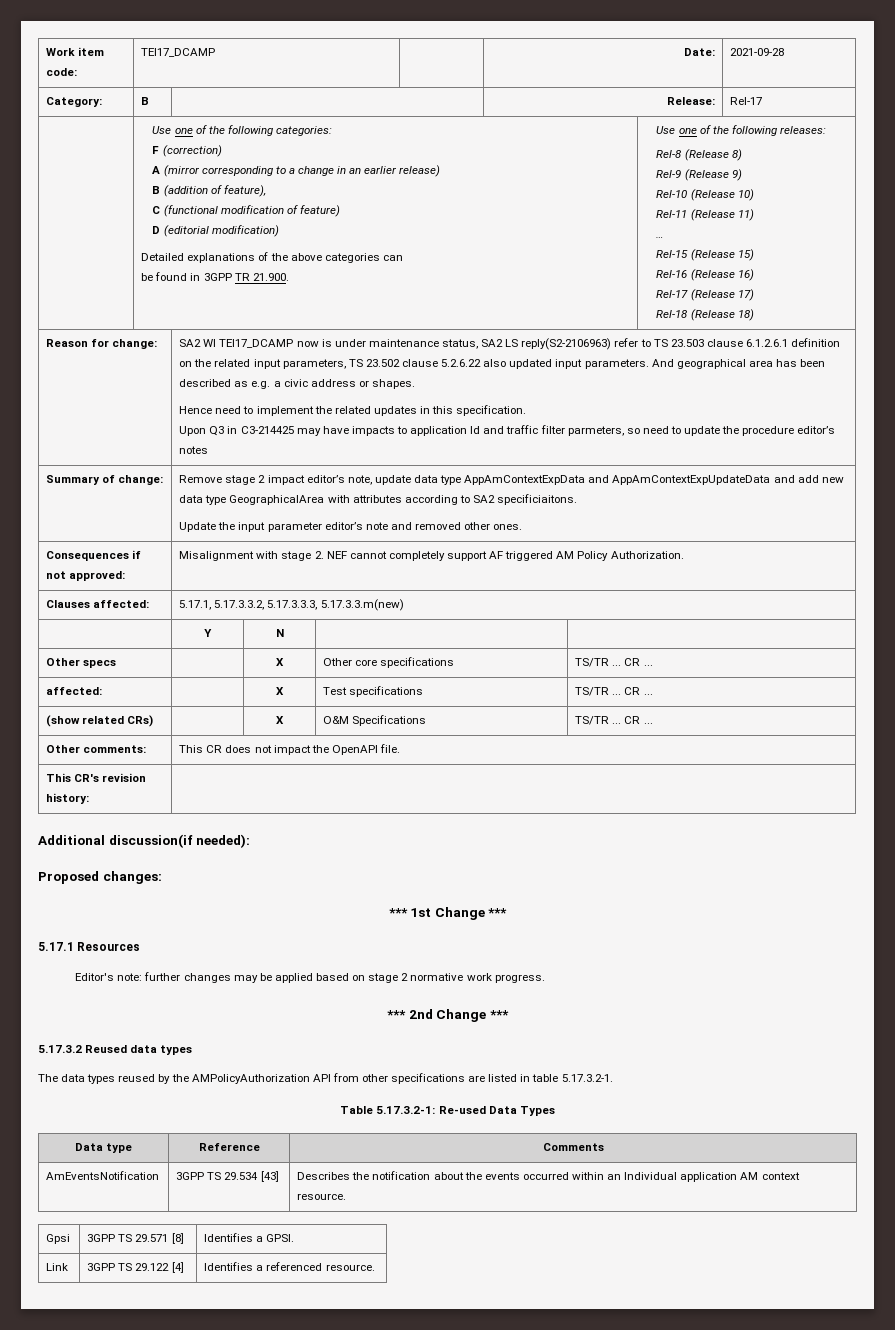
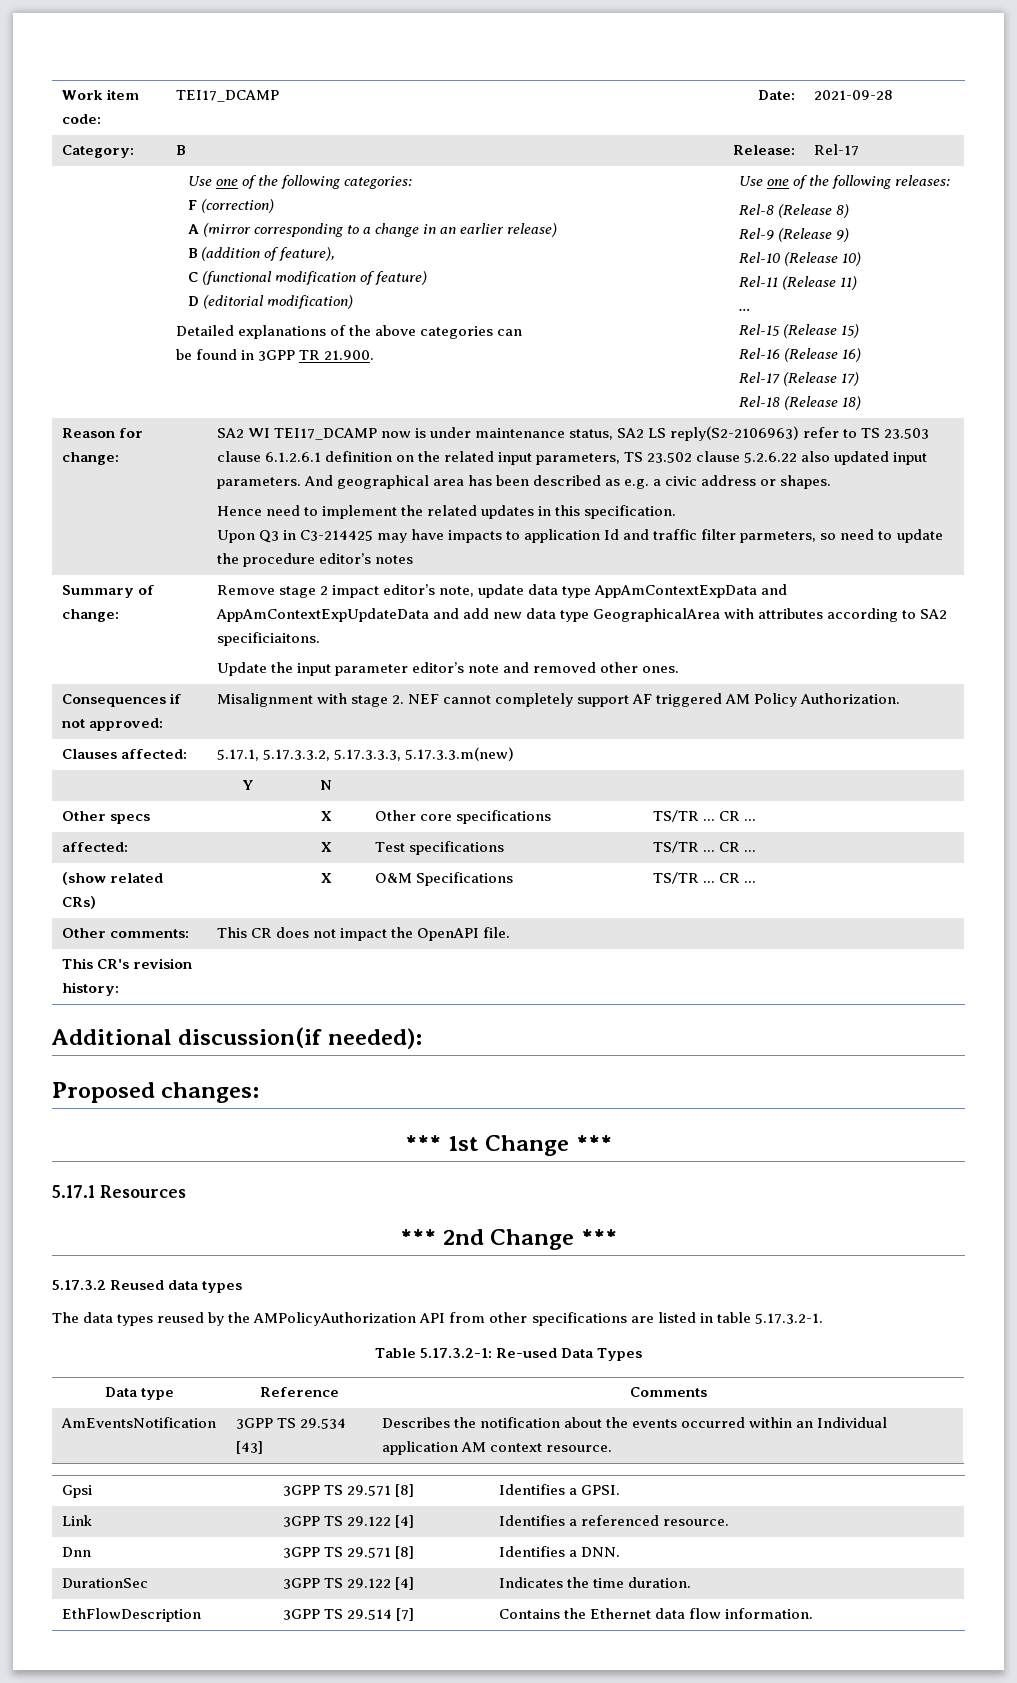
[75,972,545,983] // Editor's note: further changes may be applied based on stage 2 normative work progress. -> (186, 1191) none
(375, 1267) none -> [61,1547,91,1557] [282,1546,414,1559] [498,1546,620,1557] [61,1578,148,1588] [282,1577,414,1590] [498,1577,691,1588] [61,1608,201,1622] [282,1608,414,1621] [498,1608,813,1619] // Dnn | 3GPP TS 29.571 [8] | Identifies a DNN. // DurationSec | 3GPP TS 29.122 [4] | Indicates the time duration. // EthFlowDescription | 3GPP TS 29.514 [7] | Contains the Ethernet data flow information.

